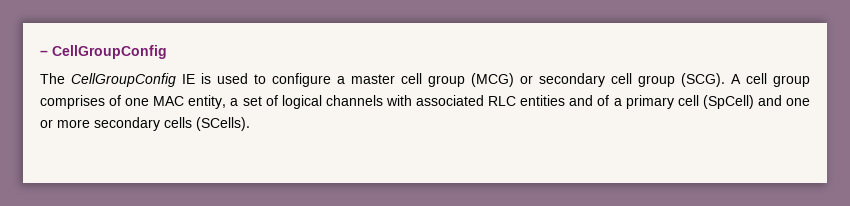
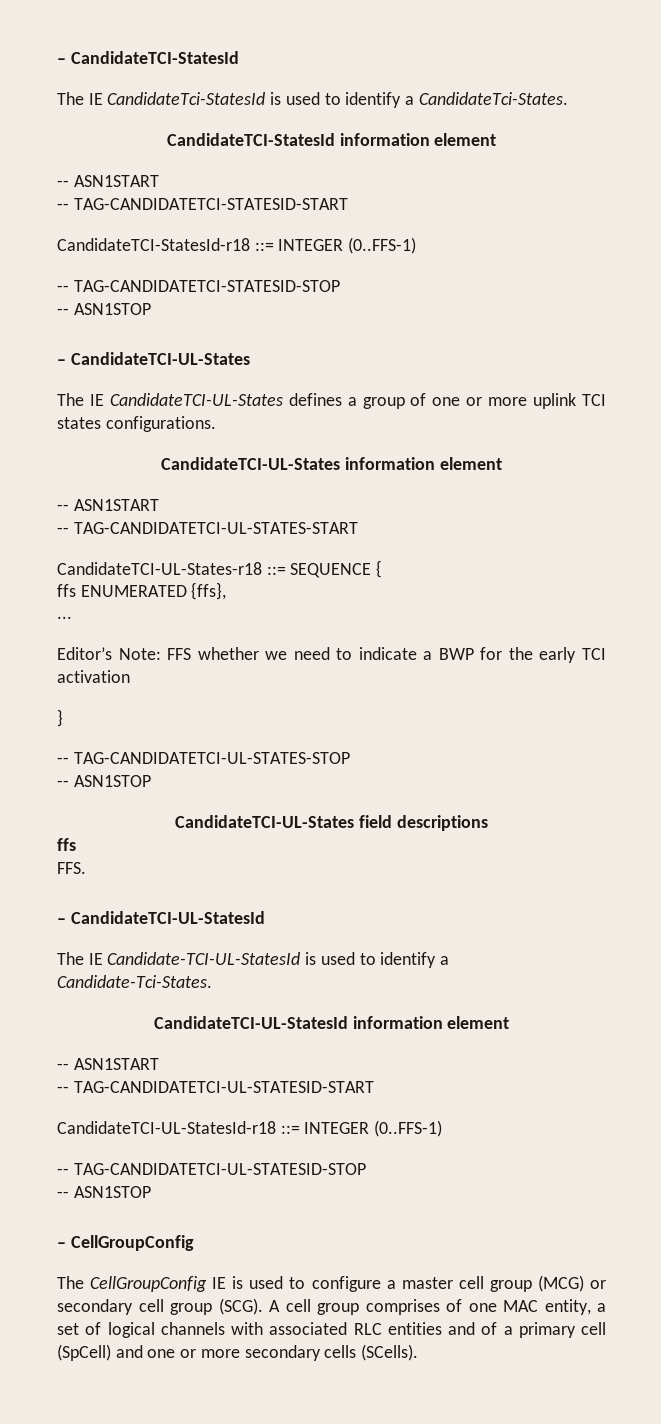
[40,50,48,56] – -> [57,51,239,64] [57,92,568,108] [166,133,497,146] [57,175,159,187] [57,198,348,210] [57,237,417,254] [57,280,340,292] [57,303,151,315] [57,352,250,365] [57,393,607,409] [57,416,216,432] [161,457,502,470] [57,499,159,511] [57,522,358,534] [57,560,383,578] [57,582,227,600] [57,616,72,619] [57,647,607,663] [57,670,130,683] [57,709,63,727] [57,752,350,764] [57,775,151,787] [175,815,488,831] [57,838,76,851] [57,862,86,874] [57,911,265,924] [57,952,450,968] [57,975,212,988] [153,1016,510,1029] [57,1058,159,1070] [57,1081,374,1093] [57,1120,443,1137] [57,1163,366,1175] [57,1186,151,1198] [57,1242,66,1248] – CandidateTCI-StatesId // The IE CandidateTci-StatesId is used to identify a CandidateTci-States. // CandidateTCI-StatesId information element // -- ASN1START // -- TAG-CANDIDATETCI-STATESID-START // CandidateTCI-StatesId-r18 ::= INTEGER (0..FFS-1) // -- TAG-CANDIDATETCI-STATESID-STOP // -- ASN1STOP // – CandidateTCI-UL-States // The IE CandidateTCI-UL-States defines a group of one or more uplink TCI states configurations. // CandidateTCI-UL-States information element // -- ASN1START // -- TAG-CANDIDATETCI-UL-STATES-START // CandidateTCI-UL-States-r18 ::= SEQUENCE { // ffs ENUMERATED {ffs}, // ... // Editor’s Note: FFS whether we need to indicate a BWP for the early TCI activation // } // -- TAG-CANDIDATETCI-UL-STATES-STOP // -- ASN1STOP // CandidateTCI-UL-States field descriptions // ffs // FFS. // – CandidateTCI-UL-StatesId // The IE Candidate-TCI-UL-StatesId is used to identify a Candidate-Tci-States. // CandidateTCI-UL-StatesId information element // -- ASN1START // -- TAG-CANDIDATETCI-UL-STATESID-START // CandidateTCI-UL-StatesId-r18 ::= INTEGER (0..FFS-1) // -- TAG-CANDIDATETCI-UL-STATESID-STOP // -- ASN1STOP // –

